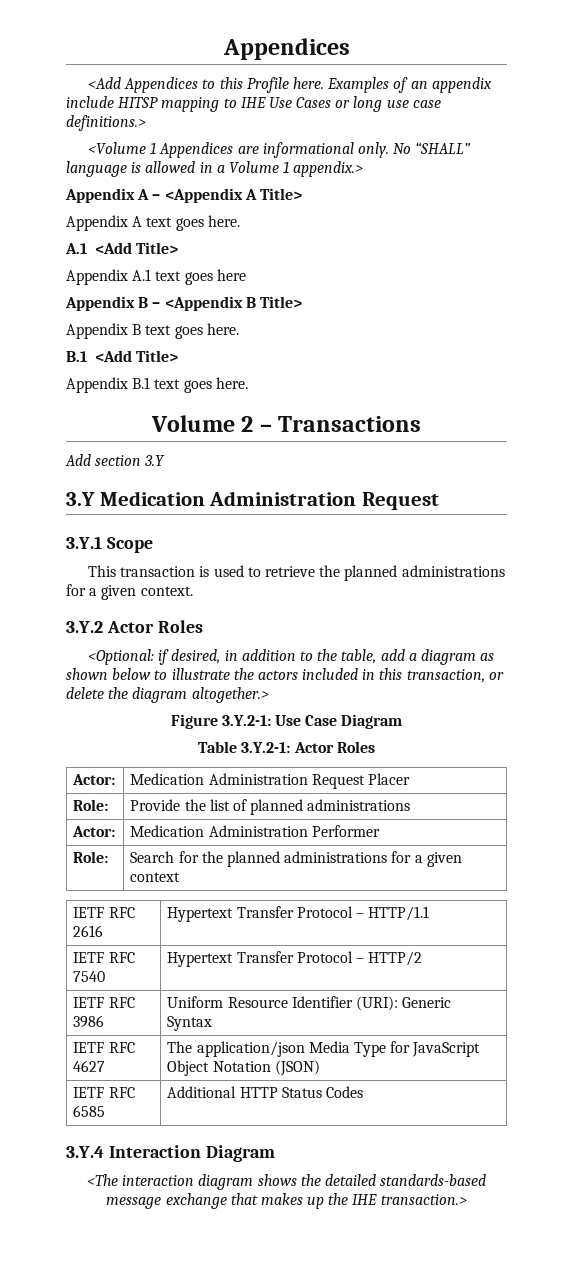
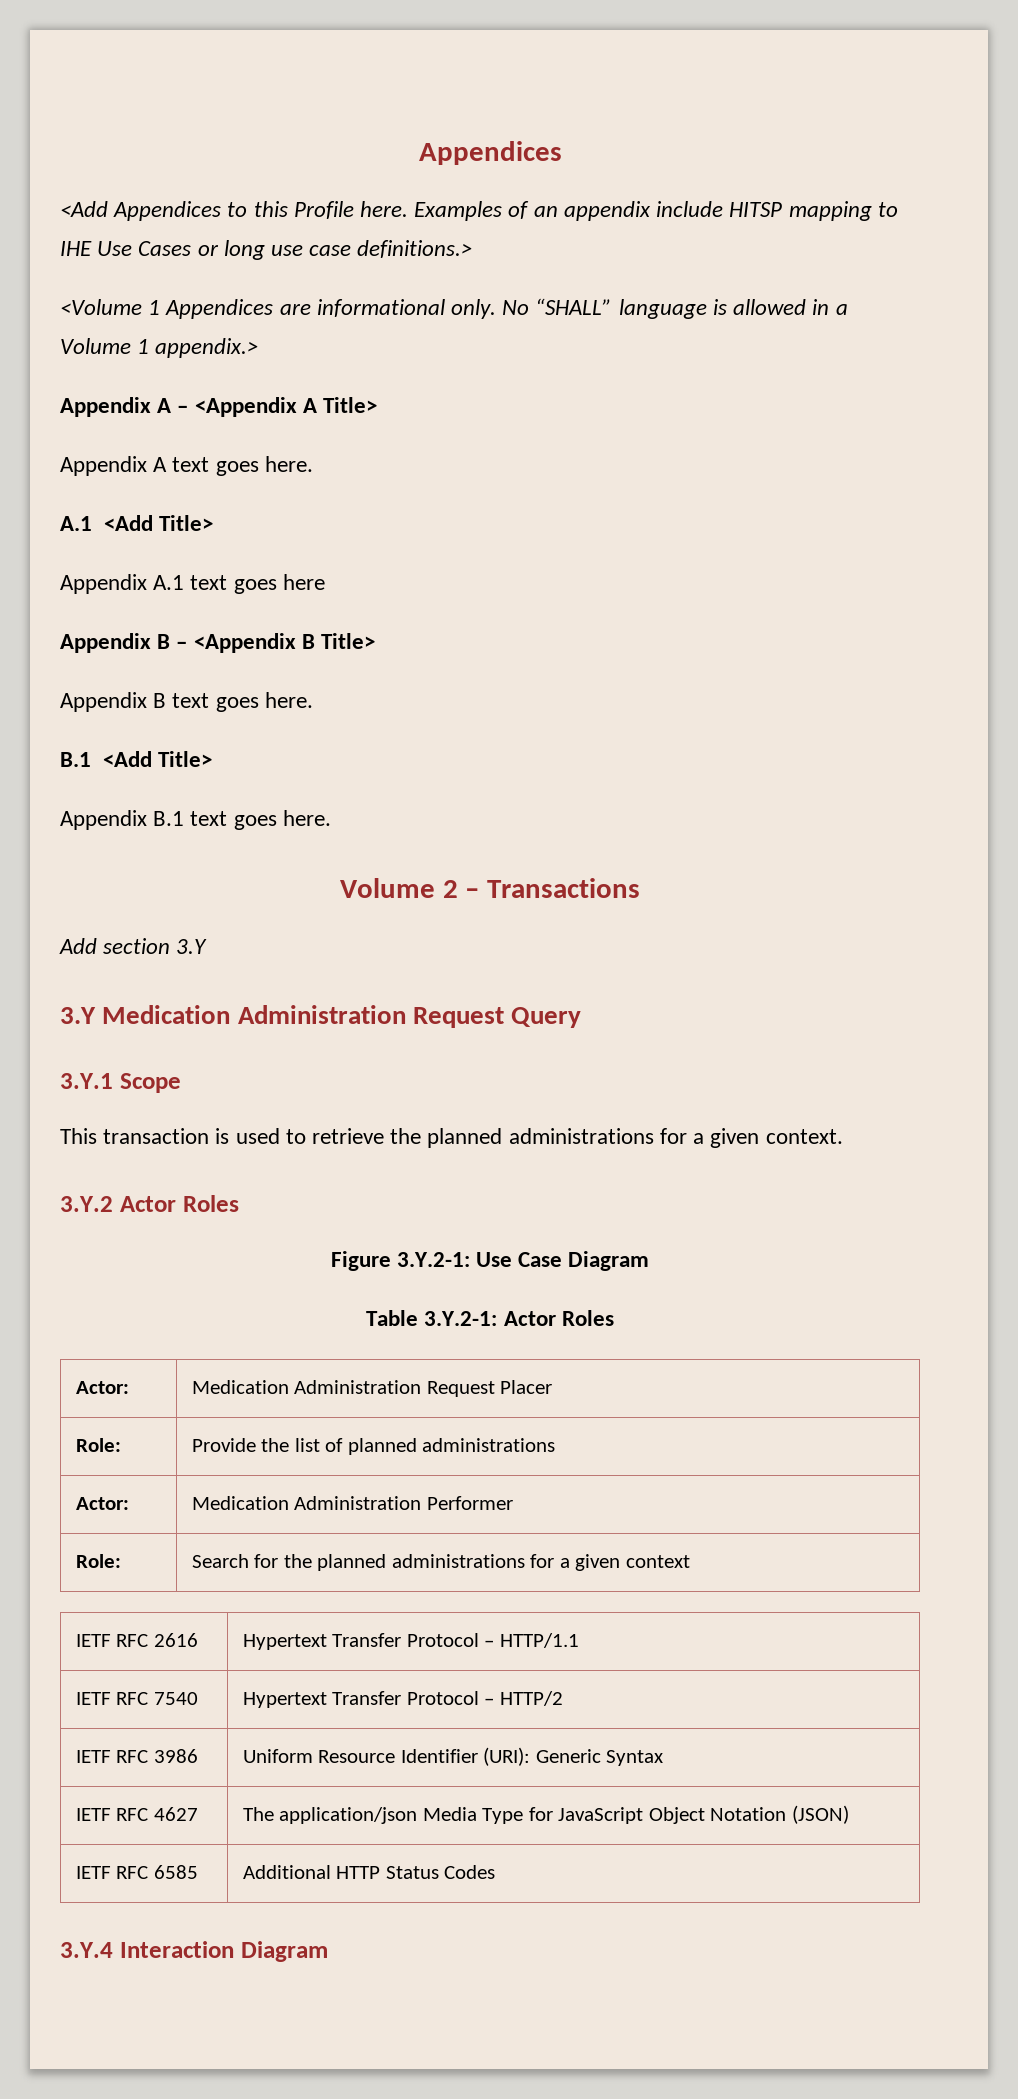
(440, 501) none -> [511,1007,582,1028] Query
[88,649,495,665] [66,668,504,683] [66,687,269,703] // <Optional: if desired, in addition to the table, add a diagram as shown below to illustrate the actors included in this transaction, or delete the diagram altogether.> -> (239, 1203) none
[86,1174,487,1190] [106,1193,467,1209] // <The interaction diagram shows the detailed standards-based message exchange that makes up the IHE transaction.> -> (328, 1951) none

